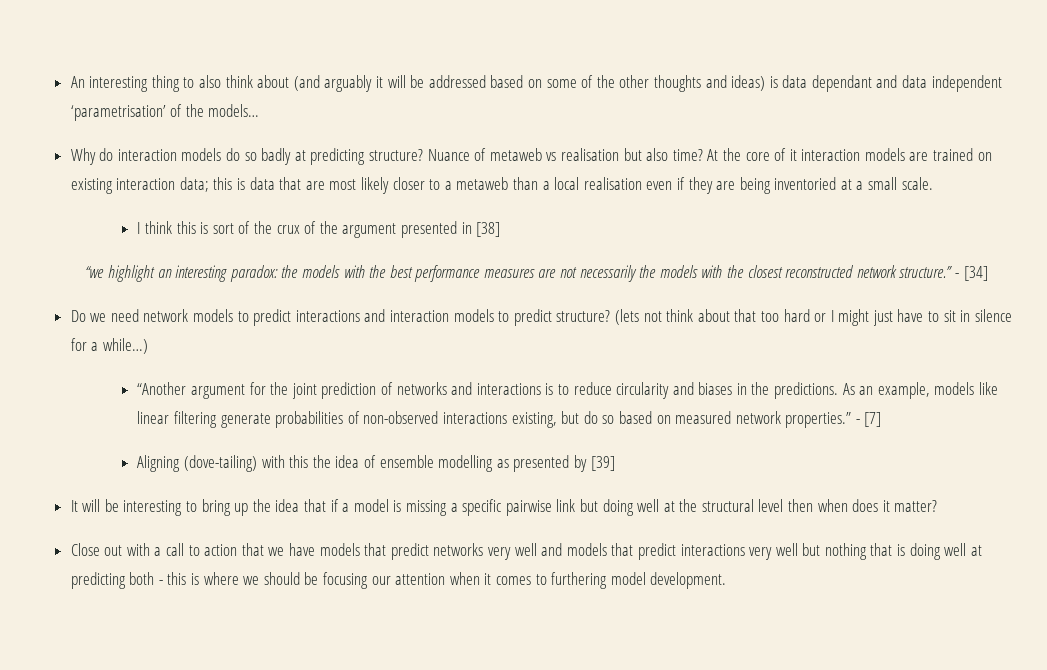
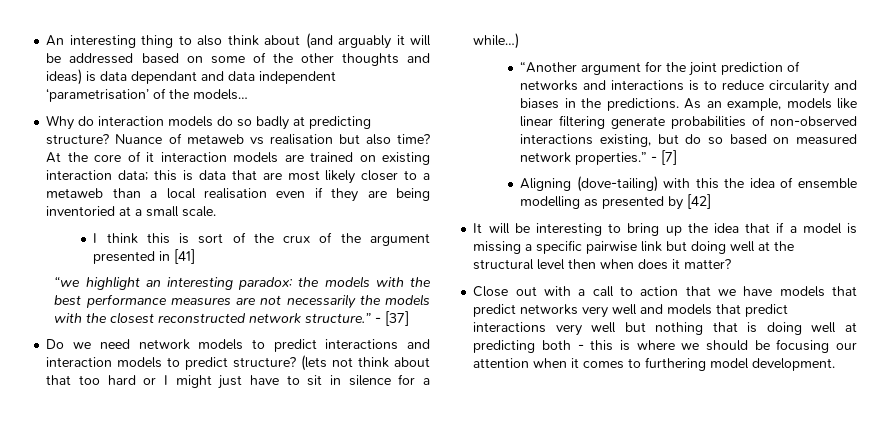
[476,222,501,237] [38] -> [174,249,196,264] [41]
[963,266,988,281] [34] -> [385,311,410,326] [37]
[590,456,615,471] [39] -> [687,194,712,209] [42]

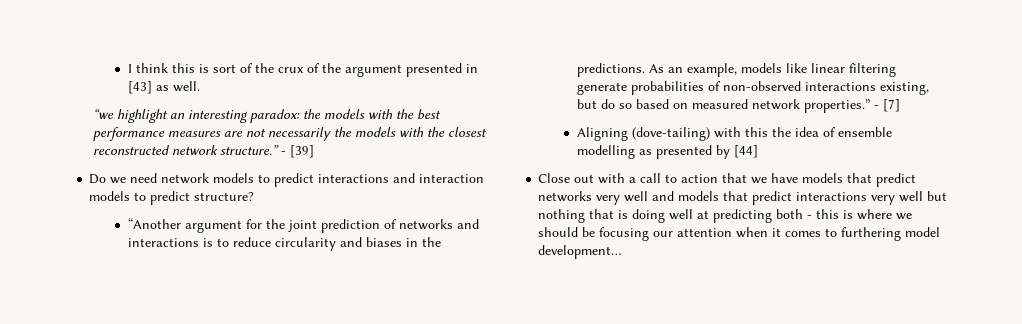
[46,33,431,49] [46,52,430,66] [46,69,337,85] [46,88,249,102] [46,115,372,130] [46,133,430,145] [46,151,430,165] [46,170,430,184] [46,187,430,202] [46,206,217,217] An interesting thing to also think about (and arguably it will be addressed based on some of the other thoughts and ideas) is data dependant and data independent ‘parametrisation’ of the models… // Why do interaction models do so badly at predicting structure? Nuance of metaweb vs realisation but also time? At the core of it interaction models are trained on existing interaction data; this is data that are most likely closer to a metaweb than a local realisation even if they are being inventoried at a small scale. // -> (127, 68) none
[174,249,196,264] [41] -> [127,81,200,94] [43] as well.
[385,311,410,326] [37] -> [290,145,315,158] [39]
[301,355,430,371] [46,374,430,389] [473,33,520,49] (lets not think about that too hard or I might just have to sit in silence for a while…) -> (255, 196) none
[687,194,712,209] [473,222,857,236] [473,240,795,254] [473,259,732,270] [42] // It will be interesting to bring up the idea that if a model is missing a specific pairwise link but doing well at the structural level then when does it matter? -> [733,145,758,158] [44]
[752,358,836,371] development. -> [538,245,622,259] development…

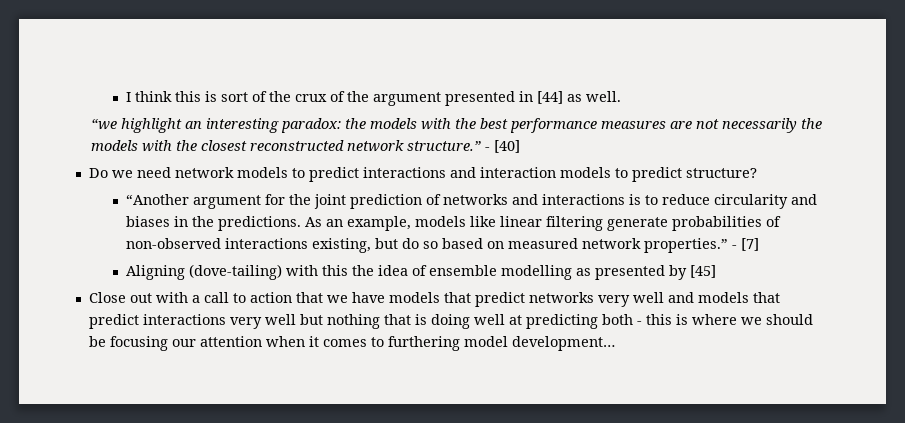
[127,81,152,94] [43] -> [536,91,563,104] [44]
[290,145,315,158] [39] -> [494,140,521,153] [40]
[733,145,758,158] [44] -> [689,265,716,278] [45]

